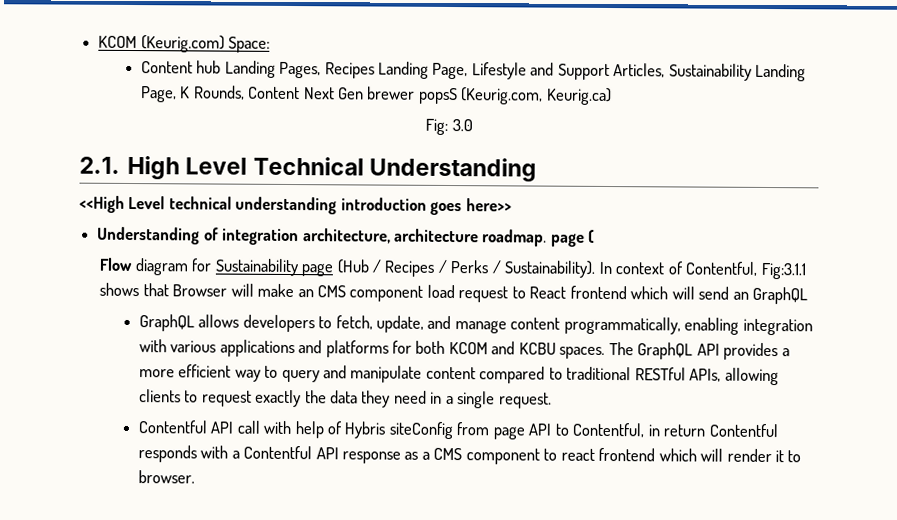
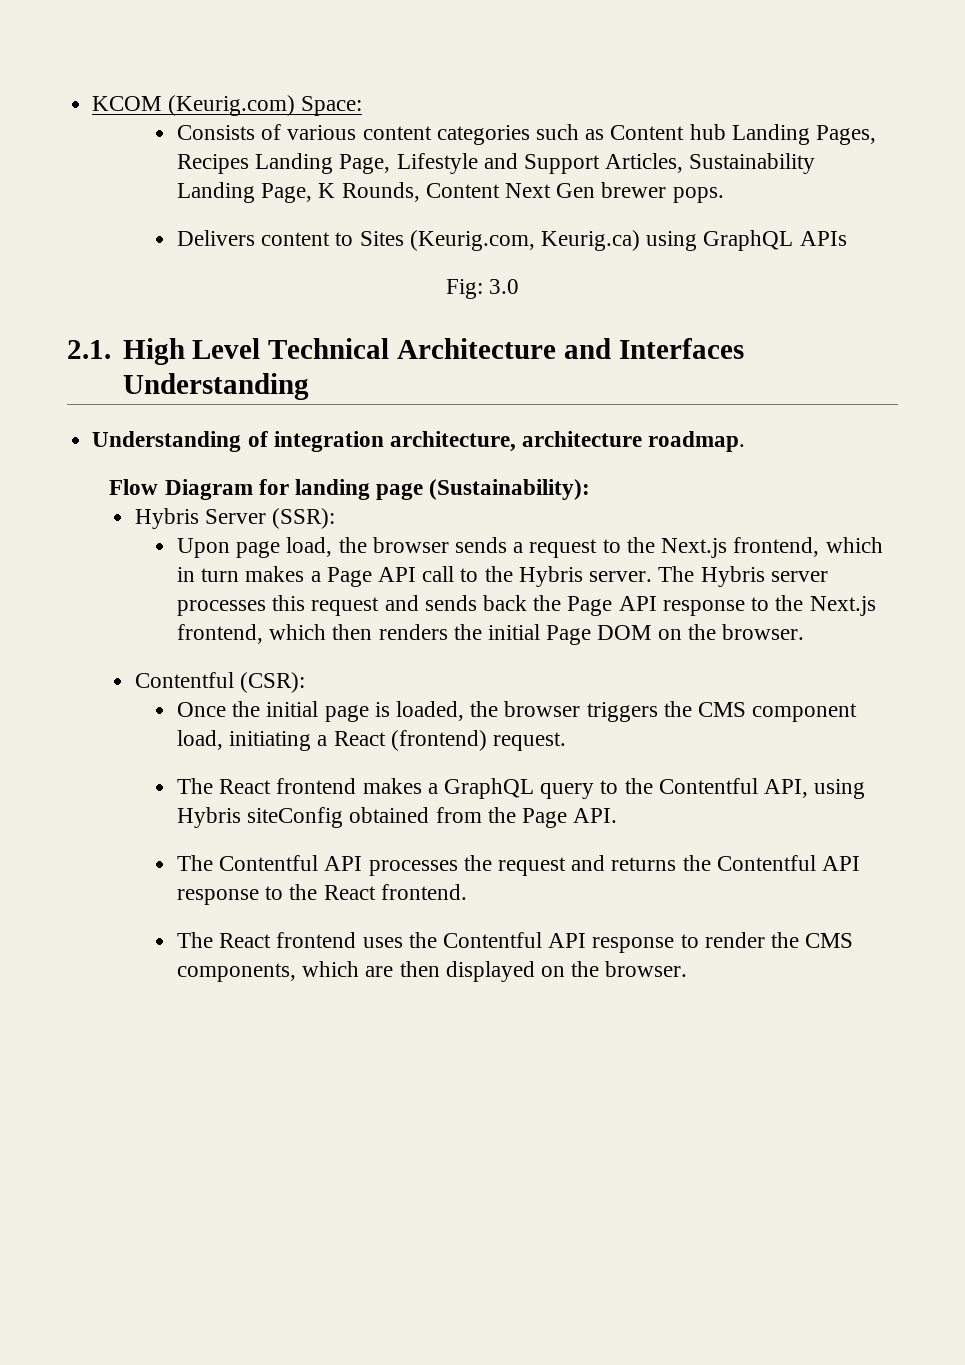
(271, 44) none -> [177,124,605,145] Consists of various content categories such as
[417,87,458,105] popsS -> [672,187,724,203] [177,230,404,246] pops. // Delivers content to Sites
(612, 96) none -> [646,230,847,251] using GraphQL APIs
[368,157,537,182] [79,195,512,216] Understanding // <<High Level technical understanding introduction goes here>> -> [396,338,744,359] [122,373,309,400] Architecture and Interfaces Understanding
[550,229,596,247] page ( -> (746, 441) none
[134,258,806,280] [99,282,809,305] [138,314,813,336] [138,339,790,361] [138,364,779,386] [138,389,552,409] [137,420,778,440] [137,445,802,465] diagram for Sustainability page (Hub / Recipes / Perks / Sustainability). In context of Contentful, Fig:3.1.1 shows that Browser will make an CMS component load request to React frontend which will send an GraphQL // GraphQL allows developers to fetch, update, and manage content programmatically, enabling integration with various applications and platforms for both KCOM and KCBU spaces. The GraphQL API provides a more efficient way to query and manipulate content compared to traditional RESTful APIs, allowing clients to request exactly the data they need in a single request. // Contentful API call with help of Hybris siteConfig from page API to Contentful, in return Contentful responds with a Contentful API response as a CMS component to react frontend which will render it to -> [164,479,591,500] [134,508,336,529] [177,537,883,558] [177,566,828,587] [177,595,876,616] [177,624,805,645] [134,672,305,693] [177,701,858,722] [177,730,567,751] [177,778,866,799] [177,807,618,828] [177,855,861,876] [177,884,467,905] [177,932,854,953] [177,961,600,982] Diagram for landing page (Sustainability): // Hybris Server (SSR): // Upon page load, the browser sends a request to the Next.js frontend, which in turn makes a Page API call to the Hybris server. The Hybris server processes this request and sends back the Page API response to the Next.js frontend, which then renders the initial Page DOM on the browser. // Contentful (CSR): // Once the initial page is loaded, the browser triggers the CMS component load, initiating a React (frontend) request. // The React frontend makes a GraphQL query to the Contentful API, using Hybris siteConfig obtained from the Page API. // The Contentful API processes the request and returns the Contentful API response to the React frontend. // The React frontend uses the Contentful API response to render the CMS components, which are then displayed on the

